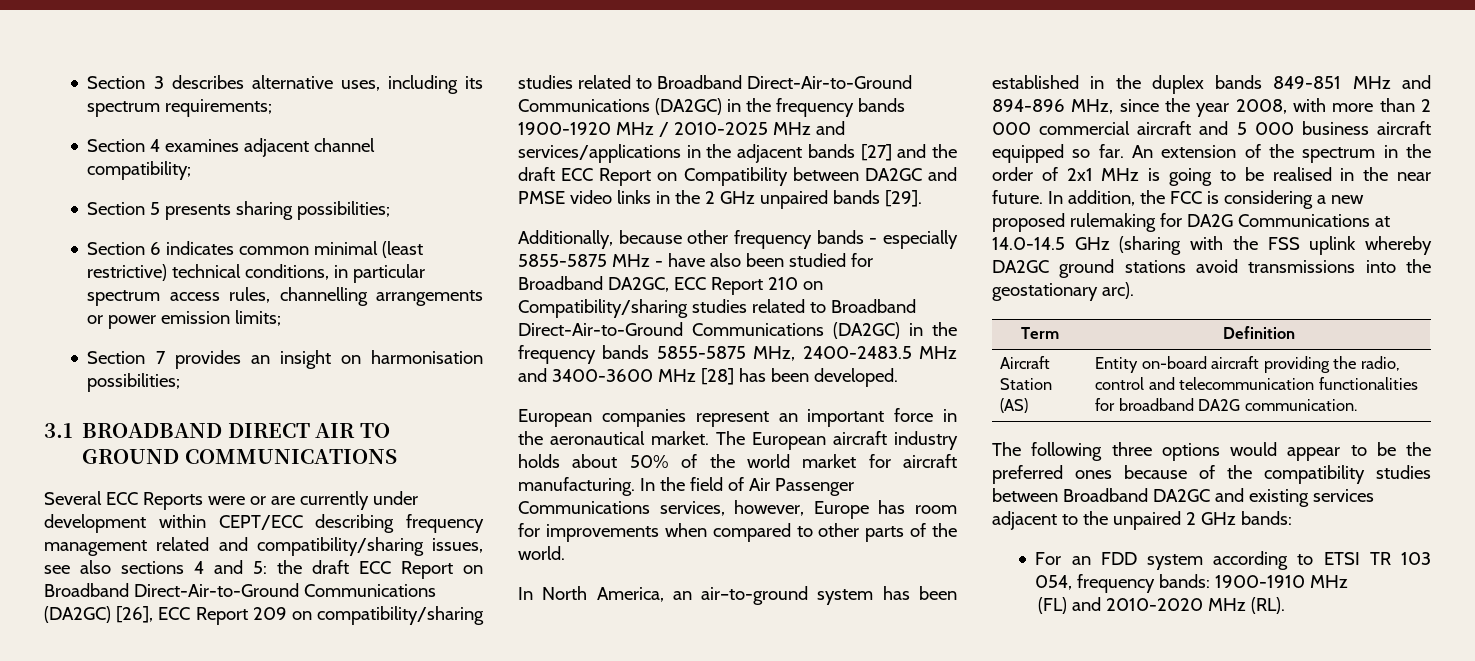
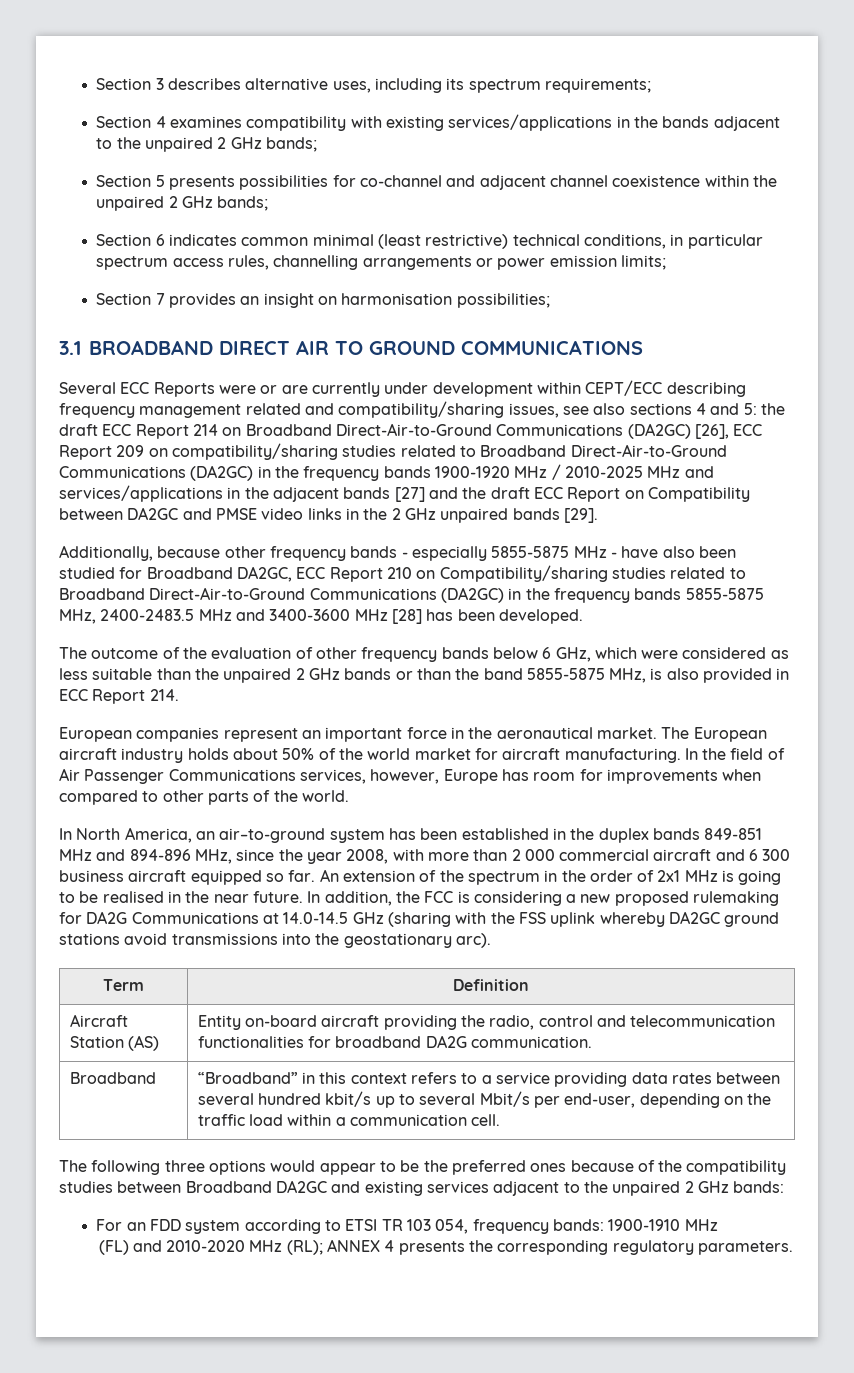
[244,138,376,157] [87,161,192,180] [87,201,391,220] adjacent channel compatibility; // Section 5 presents sharing possibilities; -> [246,114,780,131] [96,137,317,152] [96,175,777,190] [96,196,269,211] compatibility with existing services/applications in the bands adjacent to the unpaired 2 GHz bands; // Section 5 presents possibilities for co-channel and adjacent channel coexistence within the unpaired 2 GHz bands;
(453, 570) none -> [192,424,218,436] 214
(898, 377) none -> [59,647,789,662] [59,668,790,683] [59,689,179,704] // The outcome of the evaluation of other frequency bands below 6 GHz, which were considered as less suitable than the unpaired 2 GHz bands or than the band 5855-5875 MHz, is also provided in ECC Report 214.
[1236,122,1294,135] 5 000 -> [749,849,791,861] 6 300
(1357, 405) none -> [69,1072,156,1084] [197,1072,781,1087] [197,1091,772,1108] [197,1114,501,1126] // Broadband | “Broadband” in this context refers to a service providing data rates between several hundred kbit/s up to several Mbit/s per end-user, depending on the traffic load within a communication cell.
[1251,597,1286,614] (RL). -> [286,1239,794,1255] (RL); ANNEX 4 presents the corresponding regulatory parameters.

